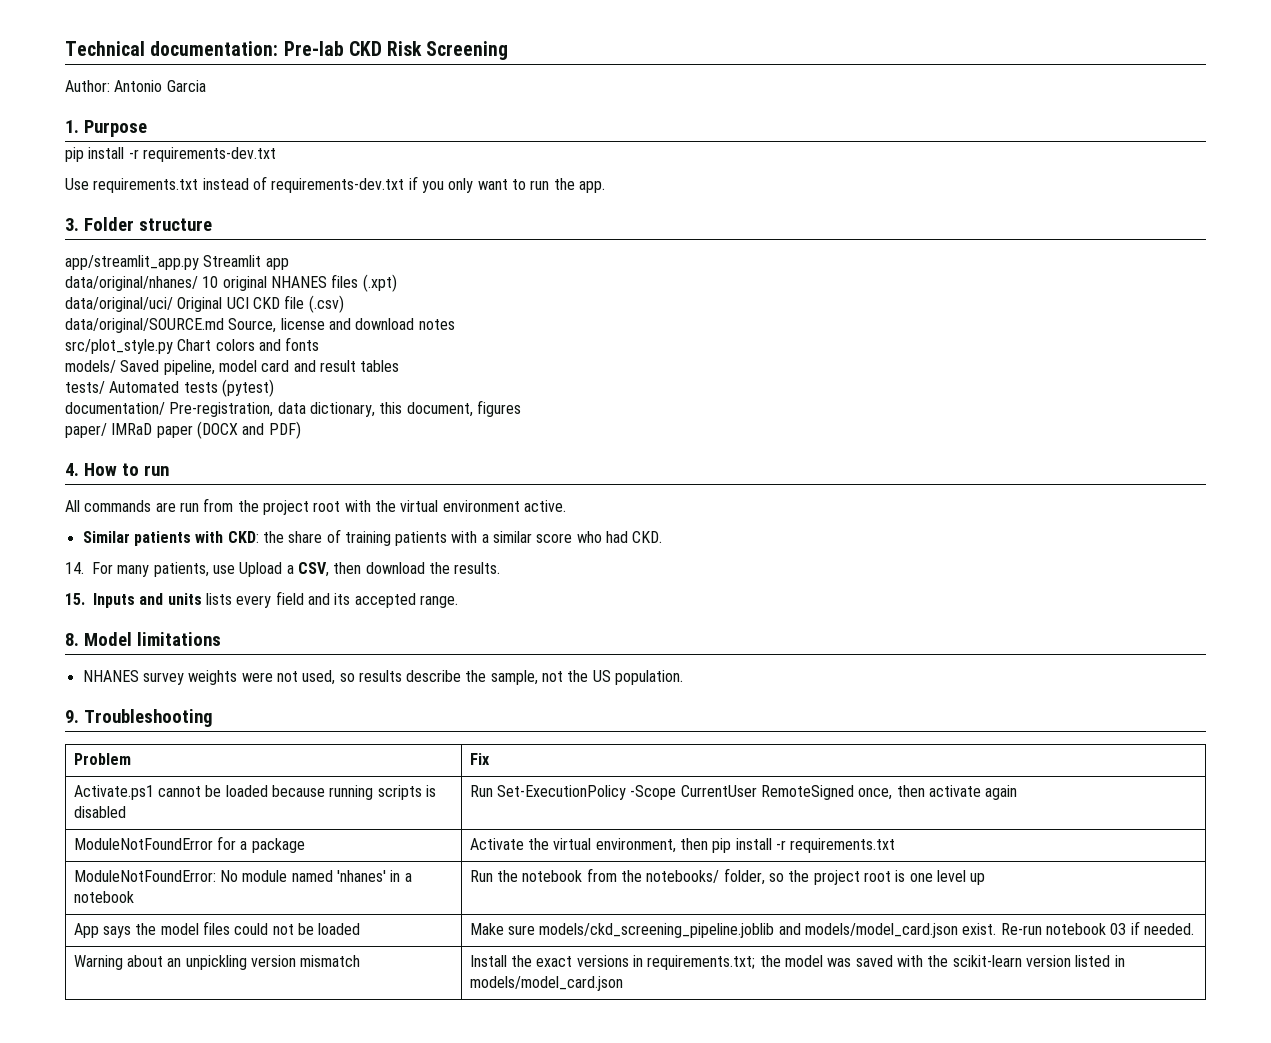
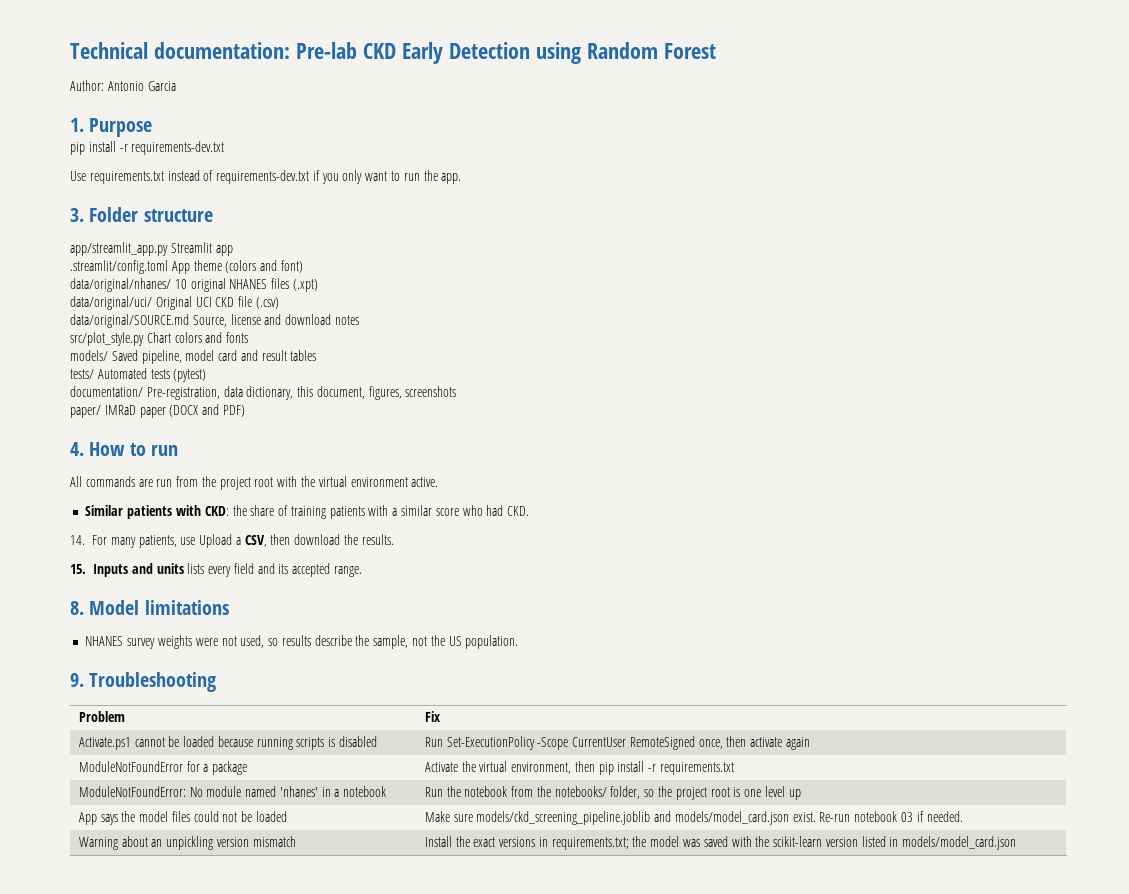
[387,41,509,60] Risk Screening -> [401,42,716,64] Early Detection using Random Forest
(289, 264) none -> [70,260,303,274] // .streamlit/config.toml App theme (colors and font)
[476,400,521,417] figures -> [368,386,457,400] figures, screenshots

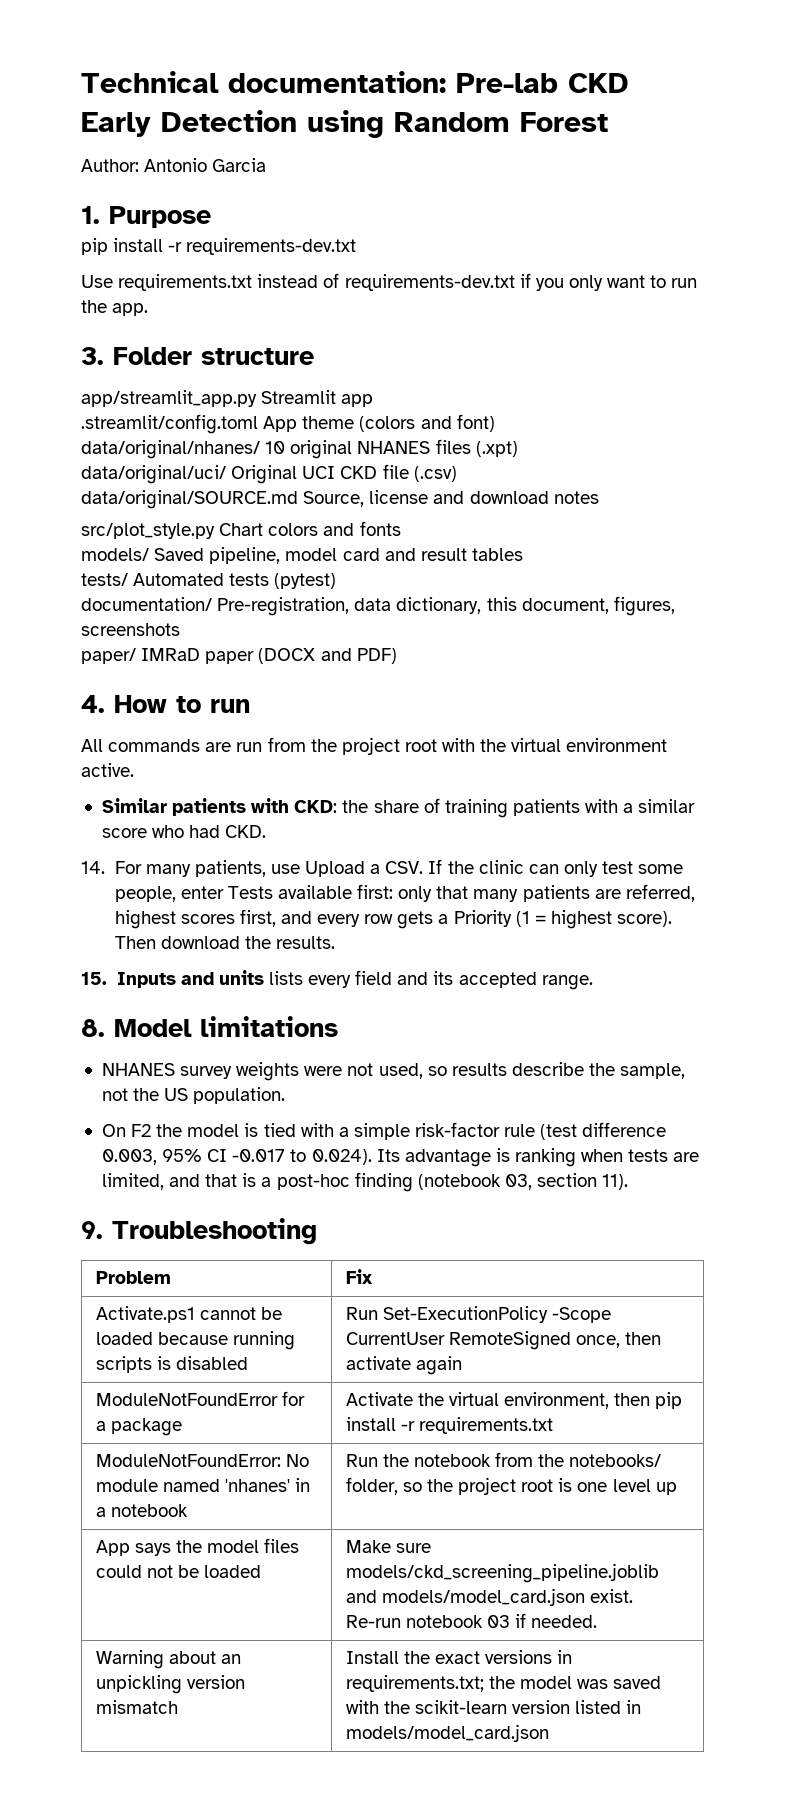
[244,534,291,547] CSV, then -> [385,859,684,877] [114,884,695,902] [114,909,673,929] [114,936,156,949] CSV. If the clinic can only test some people, enter Tests available first: only that many patients are referred, highest scores first, and every row gets a Priority (1 = highest score). Then
(519, 642) none -> [101,1122,667,1140] [101,1148,700,1167] [101,1172,629,1192] // On F2 the model is tied with a simple risk-factor rule (test difference 0.003, 95% CI -0.017 to 0.024). Its advantage is ranking when tests are limited, and that is a post-hoc finding (notebook 03, section 11).

